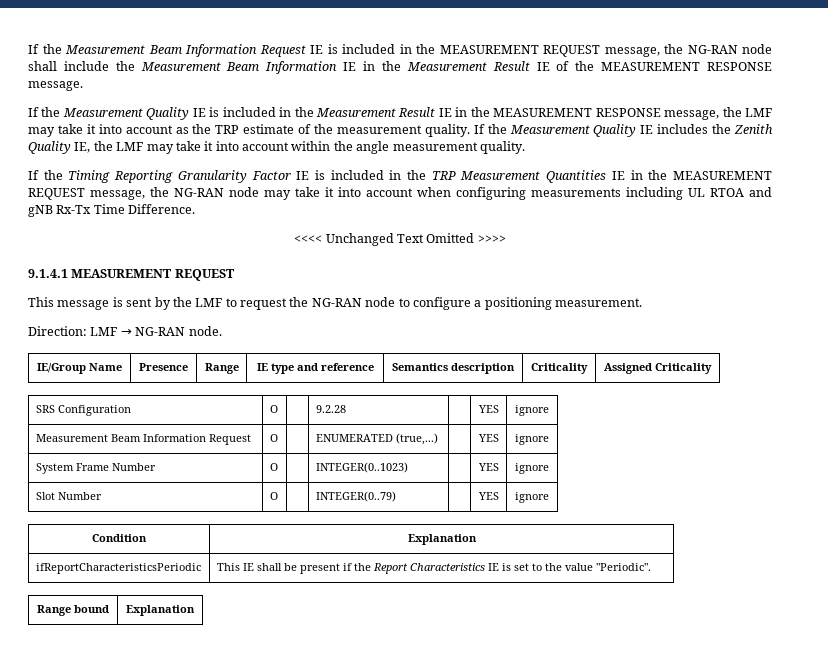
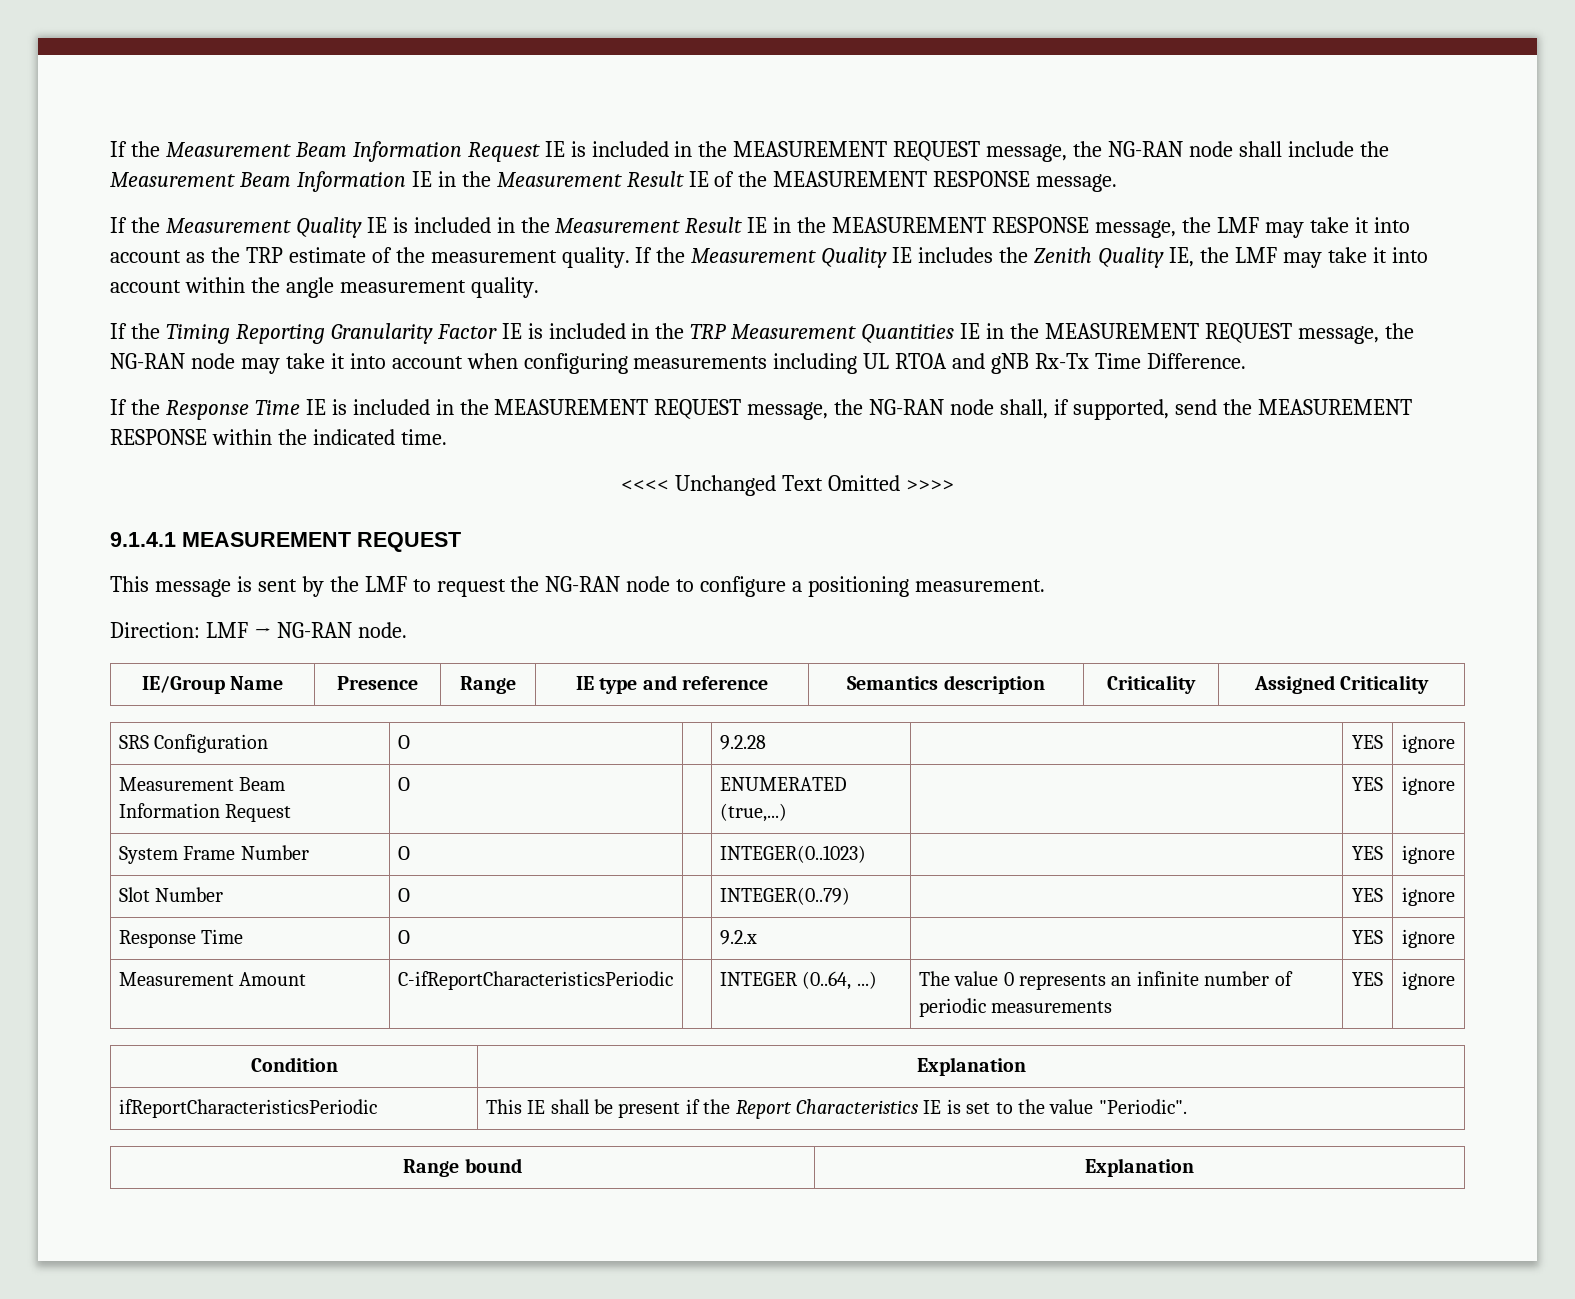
(196, 209) none -> [110,399,1412,420] [110,429,447,445] // If the Response Time IE is included in the MEASUREMENT REQUEST message, the NG-RAN node shall, if supported, send the MEASUREMENT RESPONSE within the indicated time.
(549, 497) none -> [118,929,244,948] [397,930,410,944] [719,930,757,945] [1352,930,1383,944] [1402,929,1455,948] [118,972,307,986] [397,971,673,990] [719,971,877,990] [918,971,1293,990] [918,998,1113,1017] [1352,972,1383,986] [1402,971,1455,990] // Response Time | O | | 9.2.x | | YES | ignore // Measurement Amount | C-ifReportCharacteristicsPeriodic | | INTEGER (0..64, ...) | The value 0 represents an infinite number of periodic measurements | YES | ignore

